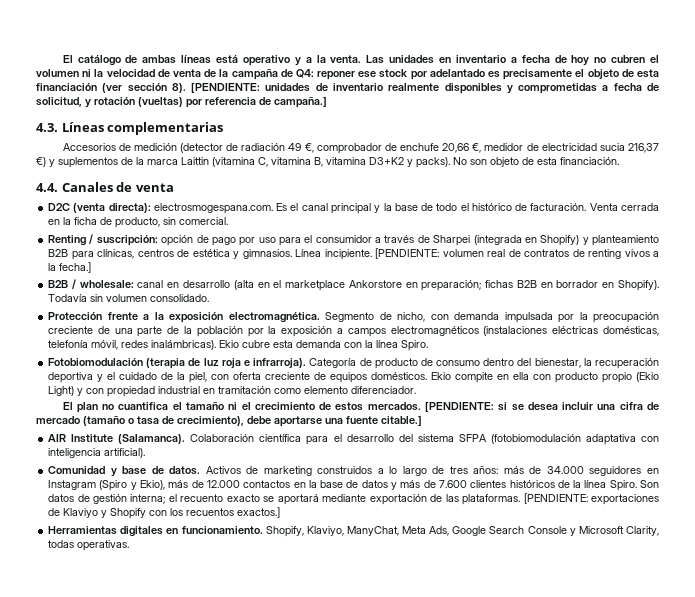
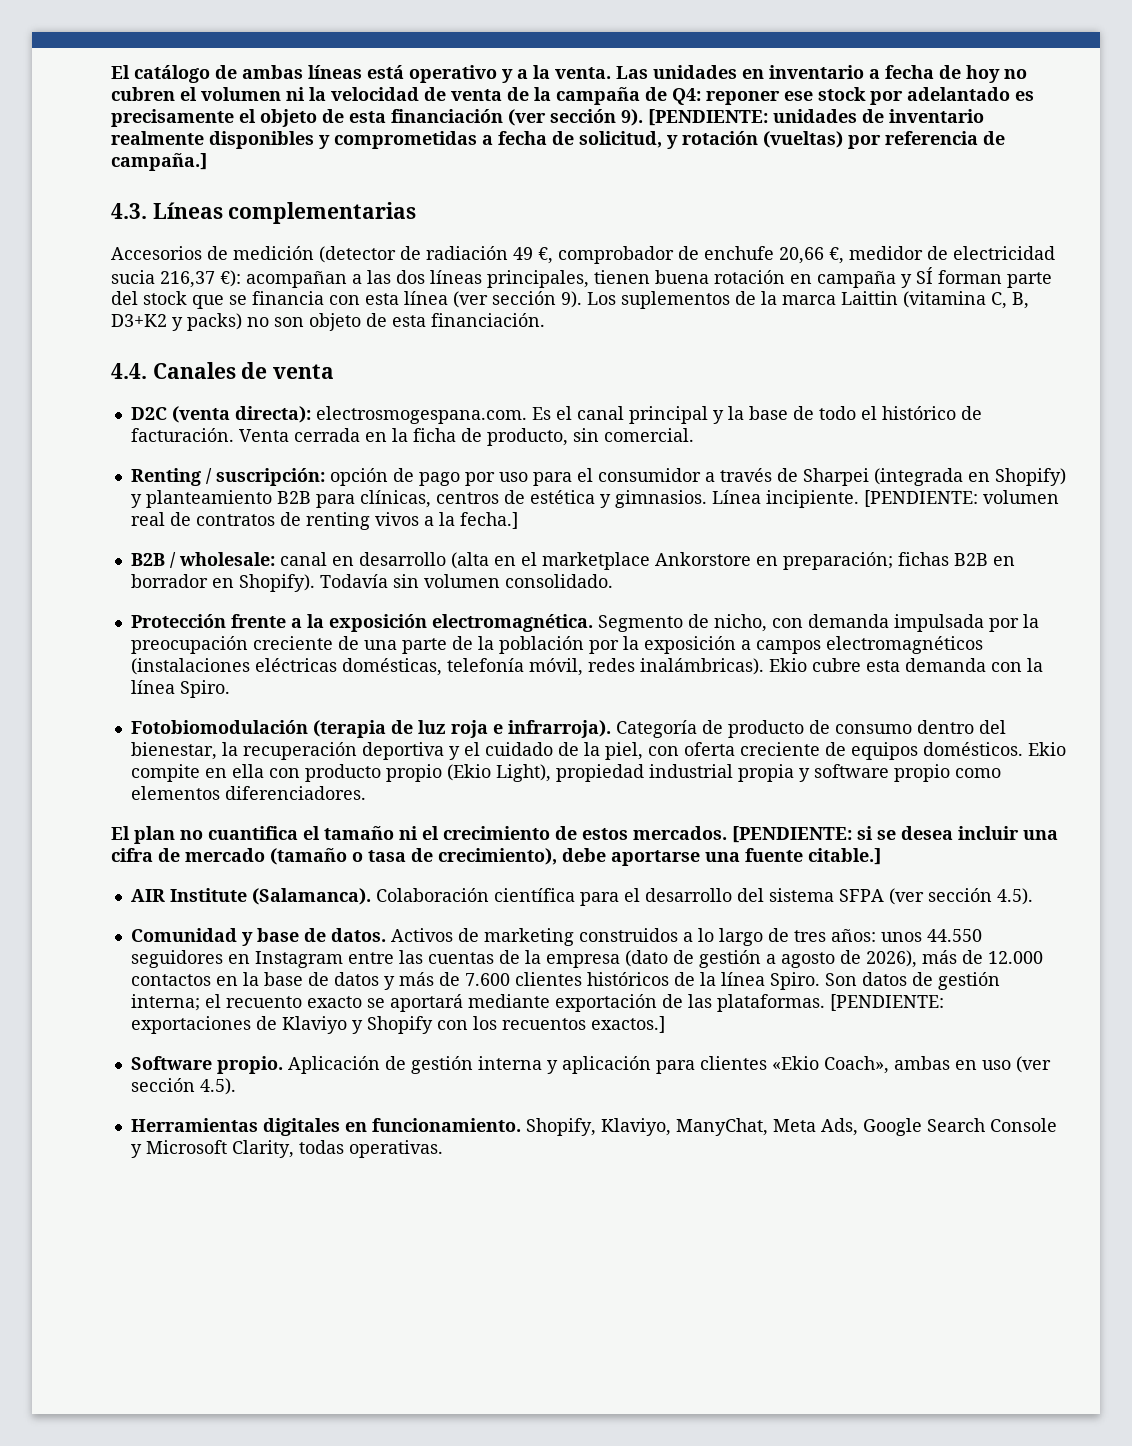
[171,83,186,93] 8). -> [621,109,643,126] 9).
[36,157,55,167] €) y -> [220,267,1052,288] [111,291,616,309] €): acompañan a las dos líneas principales, tienen buena rotación en campaña y SÍ forman parte del stock que se financia con esta línea (ver sección 9). Los
[271,157,467,168] vitamina B, vitamina D3+K2 y packs). No -> [1012,292,1029,309] [111,313,269,331] B, D3+K2 y packs) no
[48,386,417,397] Light) y con propiedad industrial en tramitación como elemento diferenciador. -> [495,764,1001,782] [130,786,366,800] Light), propiedad industrial propia y software propio como elementos diferenciadores.
[490,434,660,445] [48,448,146,458] (fotobiomodulación adaptativa con inteligencia artificial). -> [888,888,1033,905] (ver sección 4.5).
[503,466,659,476] [48,480,165,491] más de 34.000 seguidores en Instagram (Spiro y Ekio), -> [880,929,982,942] [130,950,917,968] unos 44.550 seguidores en Instagram entre las cuentas de la empresa (dato de gestión a agosto de 2026),
(281, 512) none -> [130,1056,1051,1074] [130,1078,236,1095] // Software propio. Aplicación de gestión interna y aplicación para clientes «Ekio Coach», ambas en uso (ver sección 4.5).

